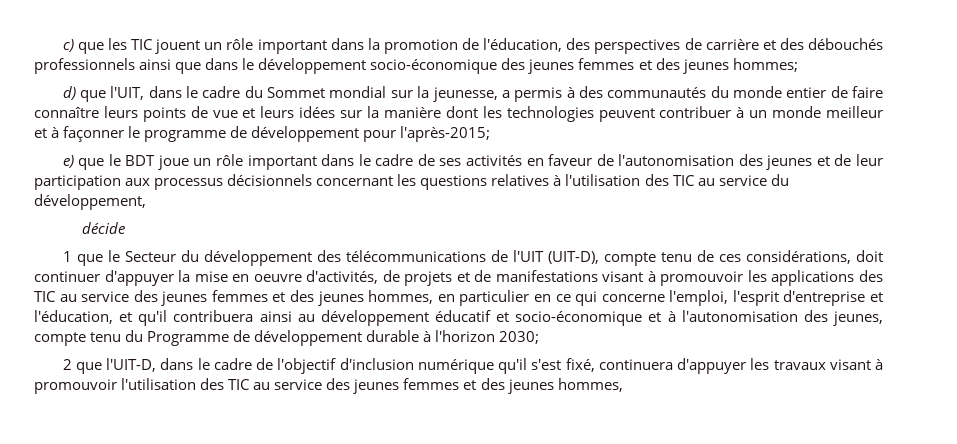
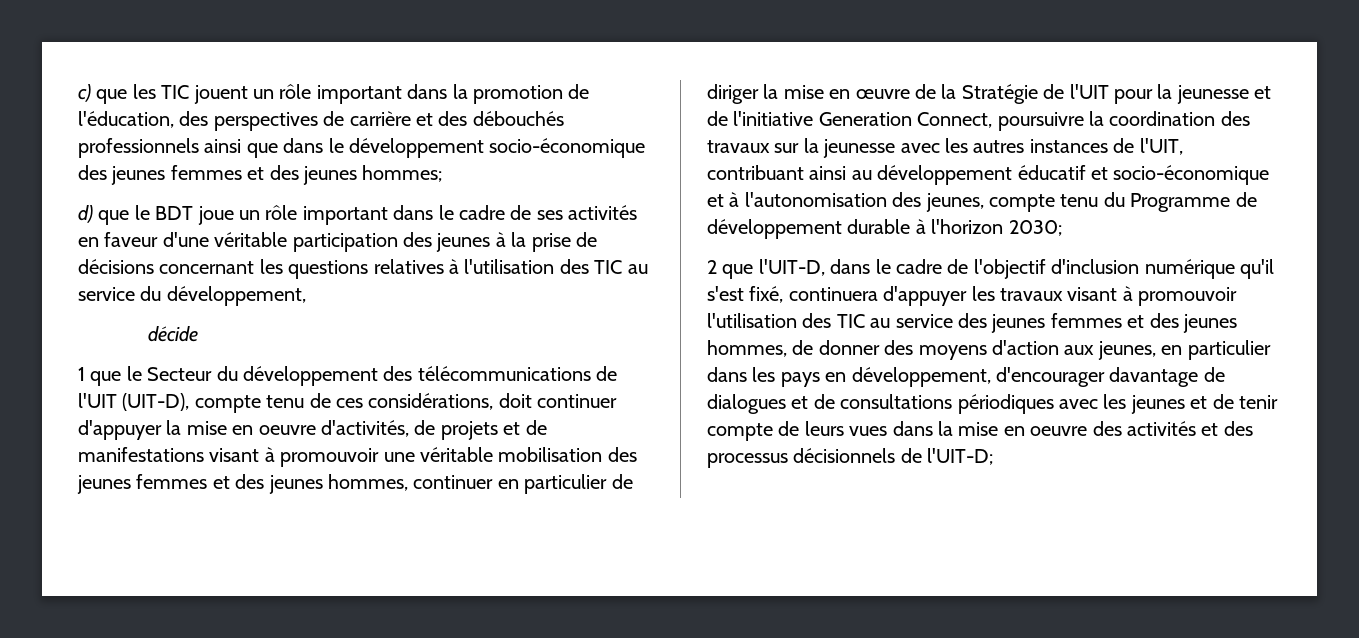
[110,86,884,102] [34,106,884,122] [34,126,491,142] [62,155,105,170] l'UIT, dans le cadre du Sommet mondial sur la jeunesse, a permis à des communautés du monde entier de faire connaître leurs points de vue et leurs idées sur la manière dont les technologies peuvent contribuer à un monde meilleur et à façonner le programme de développement pour l'après-2015; // e) que -> (130, 217) none
[596,154,884,170] [34,174,313,190] de l'autonomisation des jeunes et de leur participation aux processus décisionnels -> [162,232,597,252] [78,259,154,274] d'une véritable participation des jeunes à la prise de décisions
[747,270,883,286] [34,290,883,306] [34,310,254,326] les applications des TIC au service des jeunes femmes et des jeunes hommes, en particulier en ce qui concerne l'emploi, l'esprit d'entreprise et l'éducation, et qu'il contribuera -> [383,447,637,462] [77,474,633,494] [707,84,1272,104] [707,111,1250,131] [707,138,1183,158] [707,165,804,180] une véritable mobilisation des jeunes femmes et des jeunes hommes, continuer en particulier de diriger la mise en œuvre de la Stratégie de l'UIT pour la jeunesse et de l'initiative Generation Connect, poursuivre la coordination des travaux sur la jeunesse avec les autres instances de l'UIT, contribuant
(623, 385) none -> [792,340,1271,360] [707,367,1225,387] [707,394,1278,414] [707,421,1253,441] [707,448,994,468] de donner des moyens d'action aux jeunes, en particulier dans les pays en développement, d'encourager davantage de dialogues et de consultations périodiques avec les jeunes et de tenir compte de leurs vues dans la mise en oeuvre des activités et des processus décisionnels de l'UIT-D;

